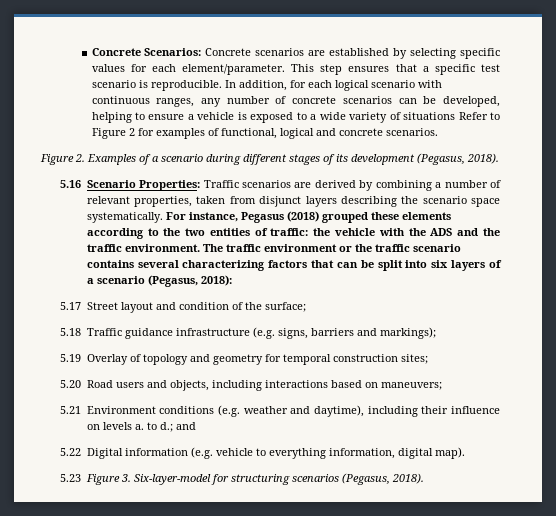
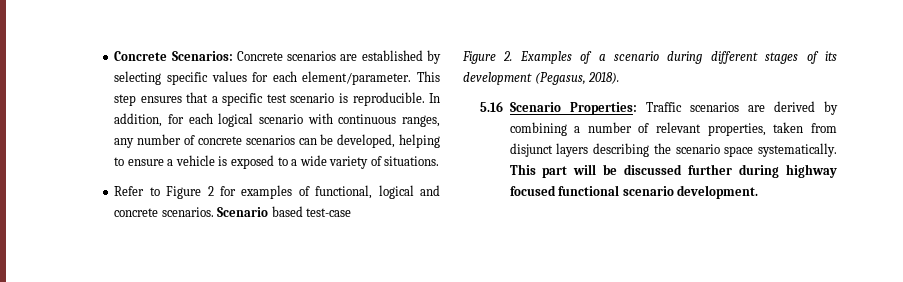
[403,112,456,120] situations -> [384,156,440,166] situations. //
(438, 132) none -> [217,206,352,217] Scenario based test-case
[165,211,451,223] [86,228,501,239] [86,244,461,252] [86,260,502,271] [86,275,232,287] [60,302,306,313] [60,327,436,339] [60,354,428,365] [60,380,442,391] [60,405,501,417] [86,422,196,432] [60,447,465,459] [60,473,424,485] For instance, Pegasus (2018) grouped these elements according to the two entities of traffic: the vehicle with the ADS and the traffic environment. The traffic environment or the traffic scenario contains several characterizing factors that can be split into six layers of a scenario (Pegasus, 2018): // 5.17 Street layout and condition of the surface; // 5.18 Traffic guidance infrastructure (e.g. signs, barriers and markings); // 5.19 Overlay of topology and geometry for temporal construction sites; // 5.20 Road users and objects, including interactions based on maneuvers; // 5.21 Environment conditions (e.g. weather and daytime), including their influence on levels a. to d.; and // 5.22 Digital information (e.g. vehicle to everything information, digital map). // 5.23 Figure 3. Six-layer-model for structuring scenarios (Pegasus, 2018). -> [509,164,837,178] [509,185,759,199] This part will be discussed further during highway focused functional scenario development.

